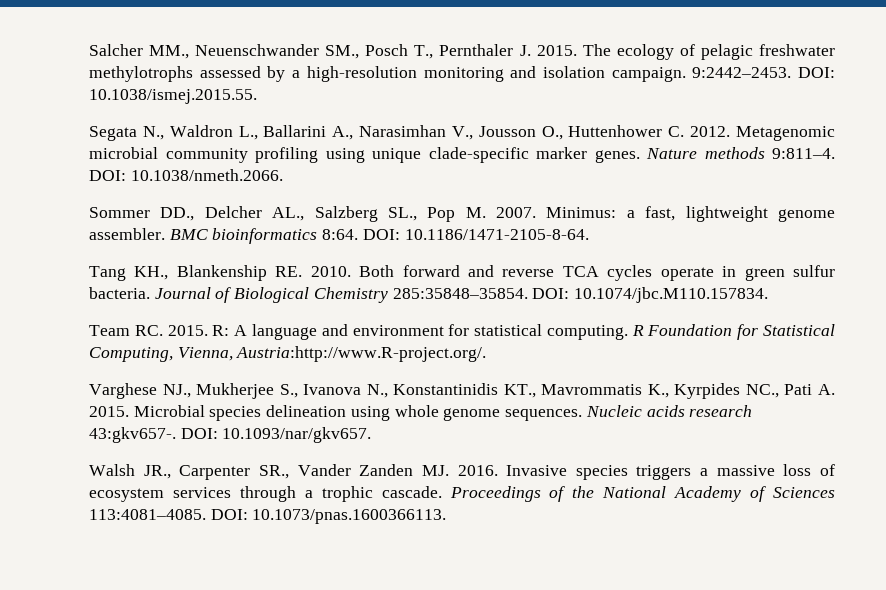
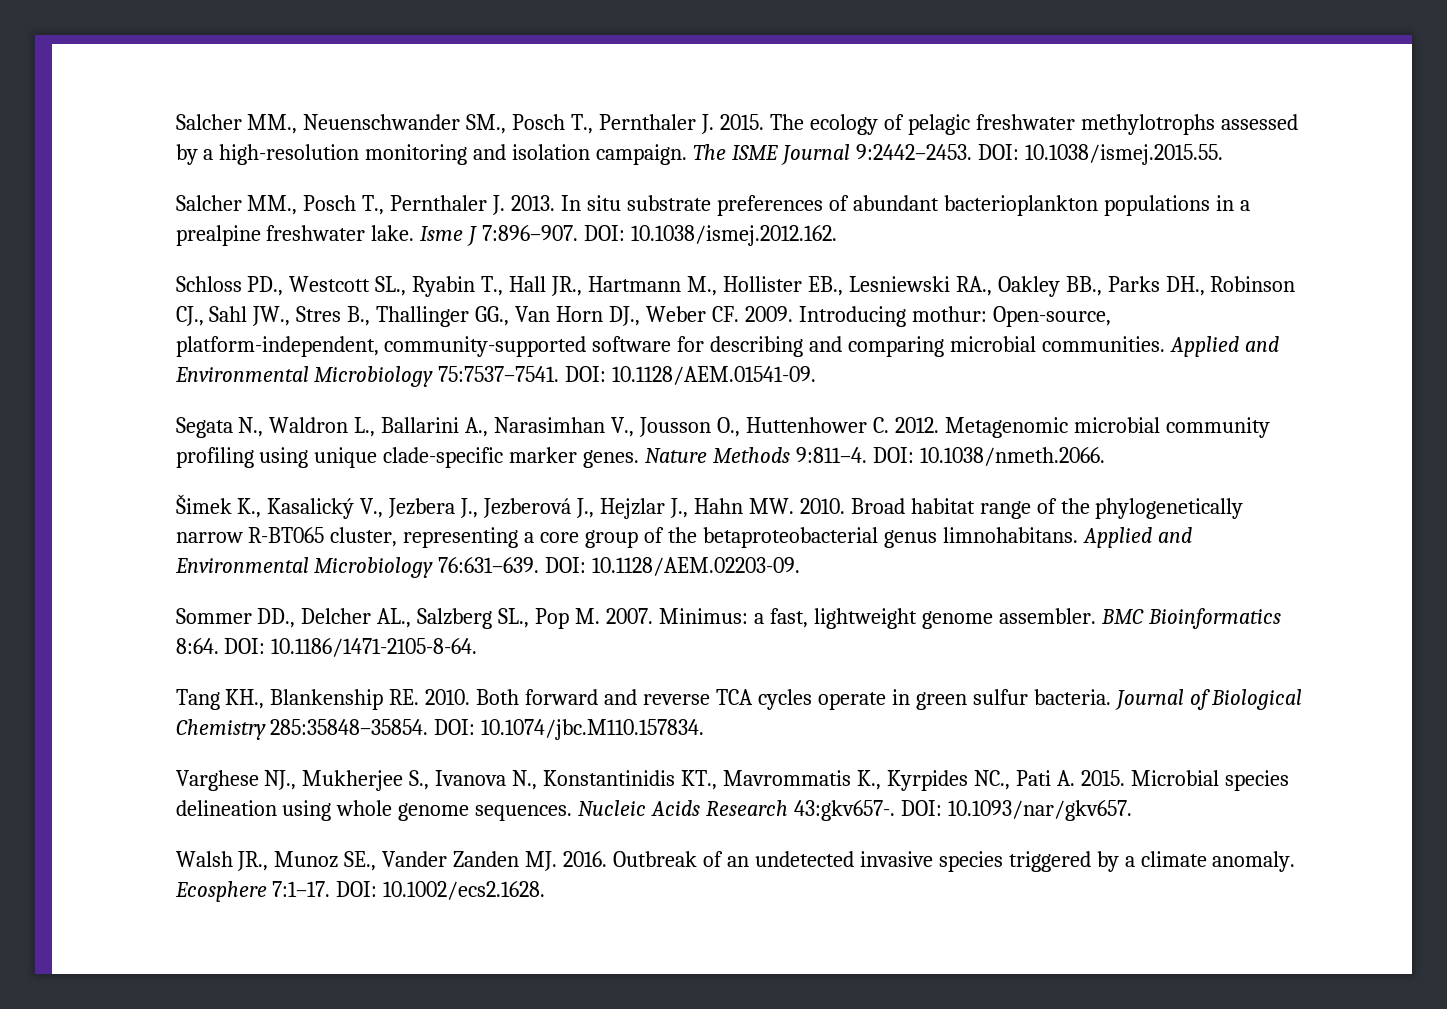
(686, 74) none -> [693,144,850,165] The ISME Journal
(258, 96) none -> [175,195,1250,216] [175,225,838,246] [175,276,1296,297] [175,306,1111,327] [175,336,1279,357] [174,366,817,387] // Salcher MM., Posch T., Pernthaler J. 2013. In situ substrate preferences of abundant bacterioplankton populations in a prealpine freshwater lake. Isme J 7:896–907. DOI: 10.1038/ismej.2012.162. // Schloss PD., Westcott SL., Ryabin T., Hall JR., Hartmann M., Hollister EB., Lesniewski RA., Oakley BB., Parks DH., Robinson CJ., Sahl JW., Stres B., Thallinger GG., Van Horn DJ., Weber CF. 2009. Introducing mothur: Open-source, platform-independent, community-supported software for describing and comparing microbial communities. Applied and Environmental Microbiology 75:7537–7541. DOI: 10.1128/AEM.01541-09.
[704,147,765,159] methods -> [713,447,791,463] Methods
(283, 175) none -> [175,494,1244,519] [175,527,1192,548] [174,557,801,578] // Šimek K., Kasalický V., Jezbera J., Jezberová J., Hejzlar J., Hahn MW. 2010. Broad habitat range of the phylogenetically narrow R-BT065 cluster, representing a core group of the betaproteobacterial genus limnohabitans. Applied and Environmental Microbiology 76:631–639. DOI: 10.1128/AEM.02203-09.
[212,228,318,244] bioinformatics -> [1147,608,1281,629] Bioinformatics
[89,324,835,340] [89,346,487,362] // Team RC. 2015. R: A language and environment for statistical computing. R Foundation for Statistical Computing, Vienna, Austria:http://www.R-project.org/. -> (705, 729) none
[646,405,753,417] acids research -> [651,800,789,816] Acids Research
[179,465,289,480] Carpenter SR., -> [274,851,377,871] Munoz SE.,
[506,464,836,480] [89,486,835,502] [89,509,447,524] Invasive species triggers a massive loss of ecosystem services through a trophic cascade. Proceedings of the National Academy of Sciences 113:4081–4085. DOI: 10.1073/pnas.1600366113. -> [613,851,1296,872] [174,881,546,902] Outbreak of an undetected invasive species triggered by a climate anomaly. Ecosphere 7:1–17. DOI: 10.1002/ecs2.1628.

